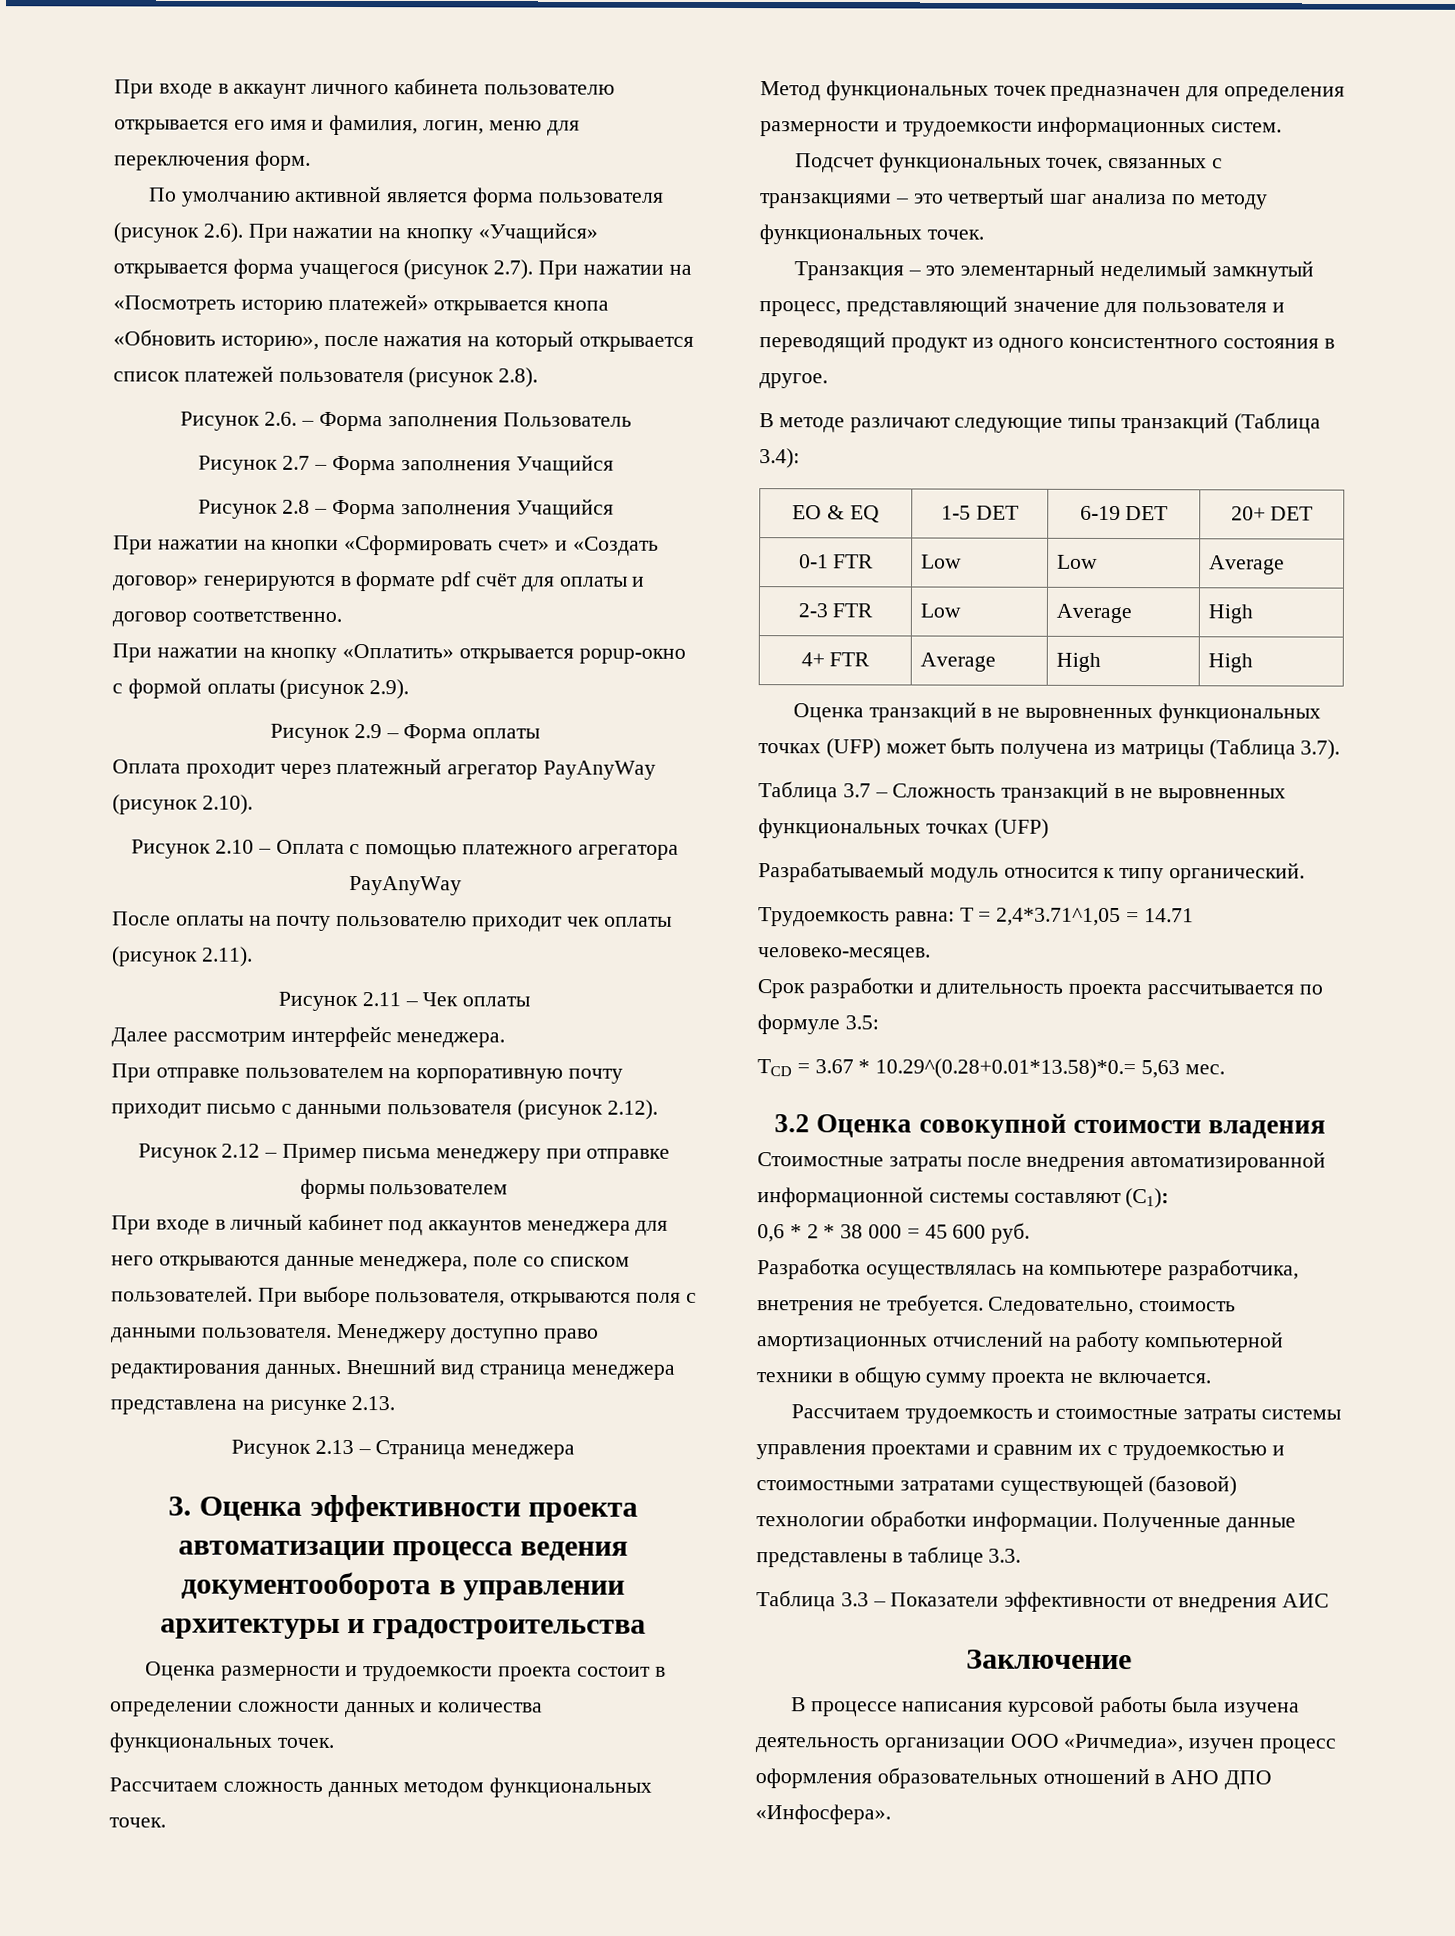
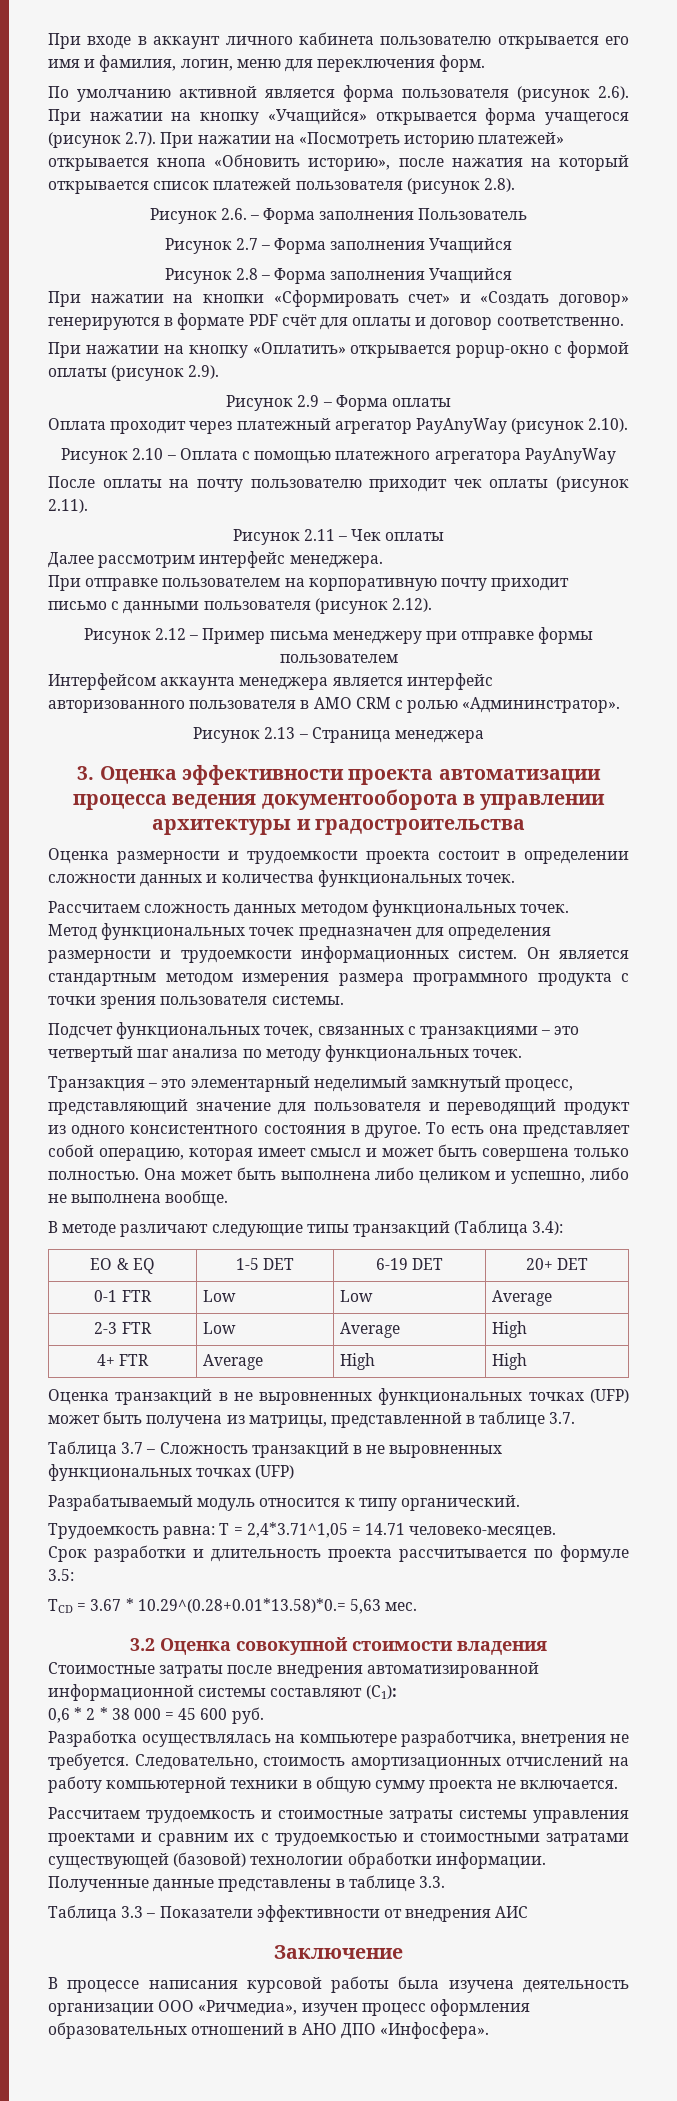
[440,571,473,592] pdf -> [248,314,278,326] PDF
[111,1213,669,1236] [111,1255,630,1272] [111,1285,697,1308] [111,1323,600,1344] [110,1358,676,1380] [110,1396,396,1416] При входе в личный кабинет под аккаунтов менеджера для него открываются данные менеджера, поле со списком пользователей. При выборе пользователя, открываются поля с данными пользователя. Менеджеру доступно право редактирования данных. Внешний вид страница менеджера представлена на рисунке 2.13. -> [48,673,493,690] [48,697,621,713] Интерфейсом аккаунта менеджера является интерфейс авторизованного пользователя в AMO CRM с ролью «Админинстратор».
(1283, 127) none -> [526,947,629,959] [48,973,629,986] [48,996,344,1009] Он является стандартным методом измерения размера программного продукта с точки зрения пользователя системы.
(828, 381) none -> [426,1122,630,1138] [48,1144,629,1161] [48,1167,630,1184] [48,1190,229,1207] То есть она представляет собой операцию, которая имеет смысл и может быть совершена только полностью. Она может быть выполнена либо целиком и успешно, либо не выполнена вообще.
[1120,738,1341,760] матрицы (Таблица 3.7). -> [248,1411,576,1428] матрицы, представленной в таблице 3.7.

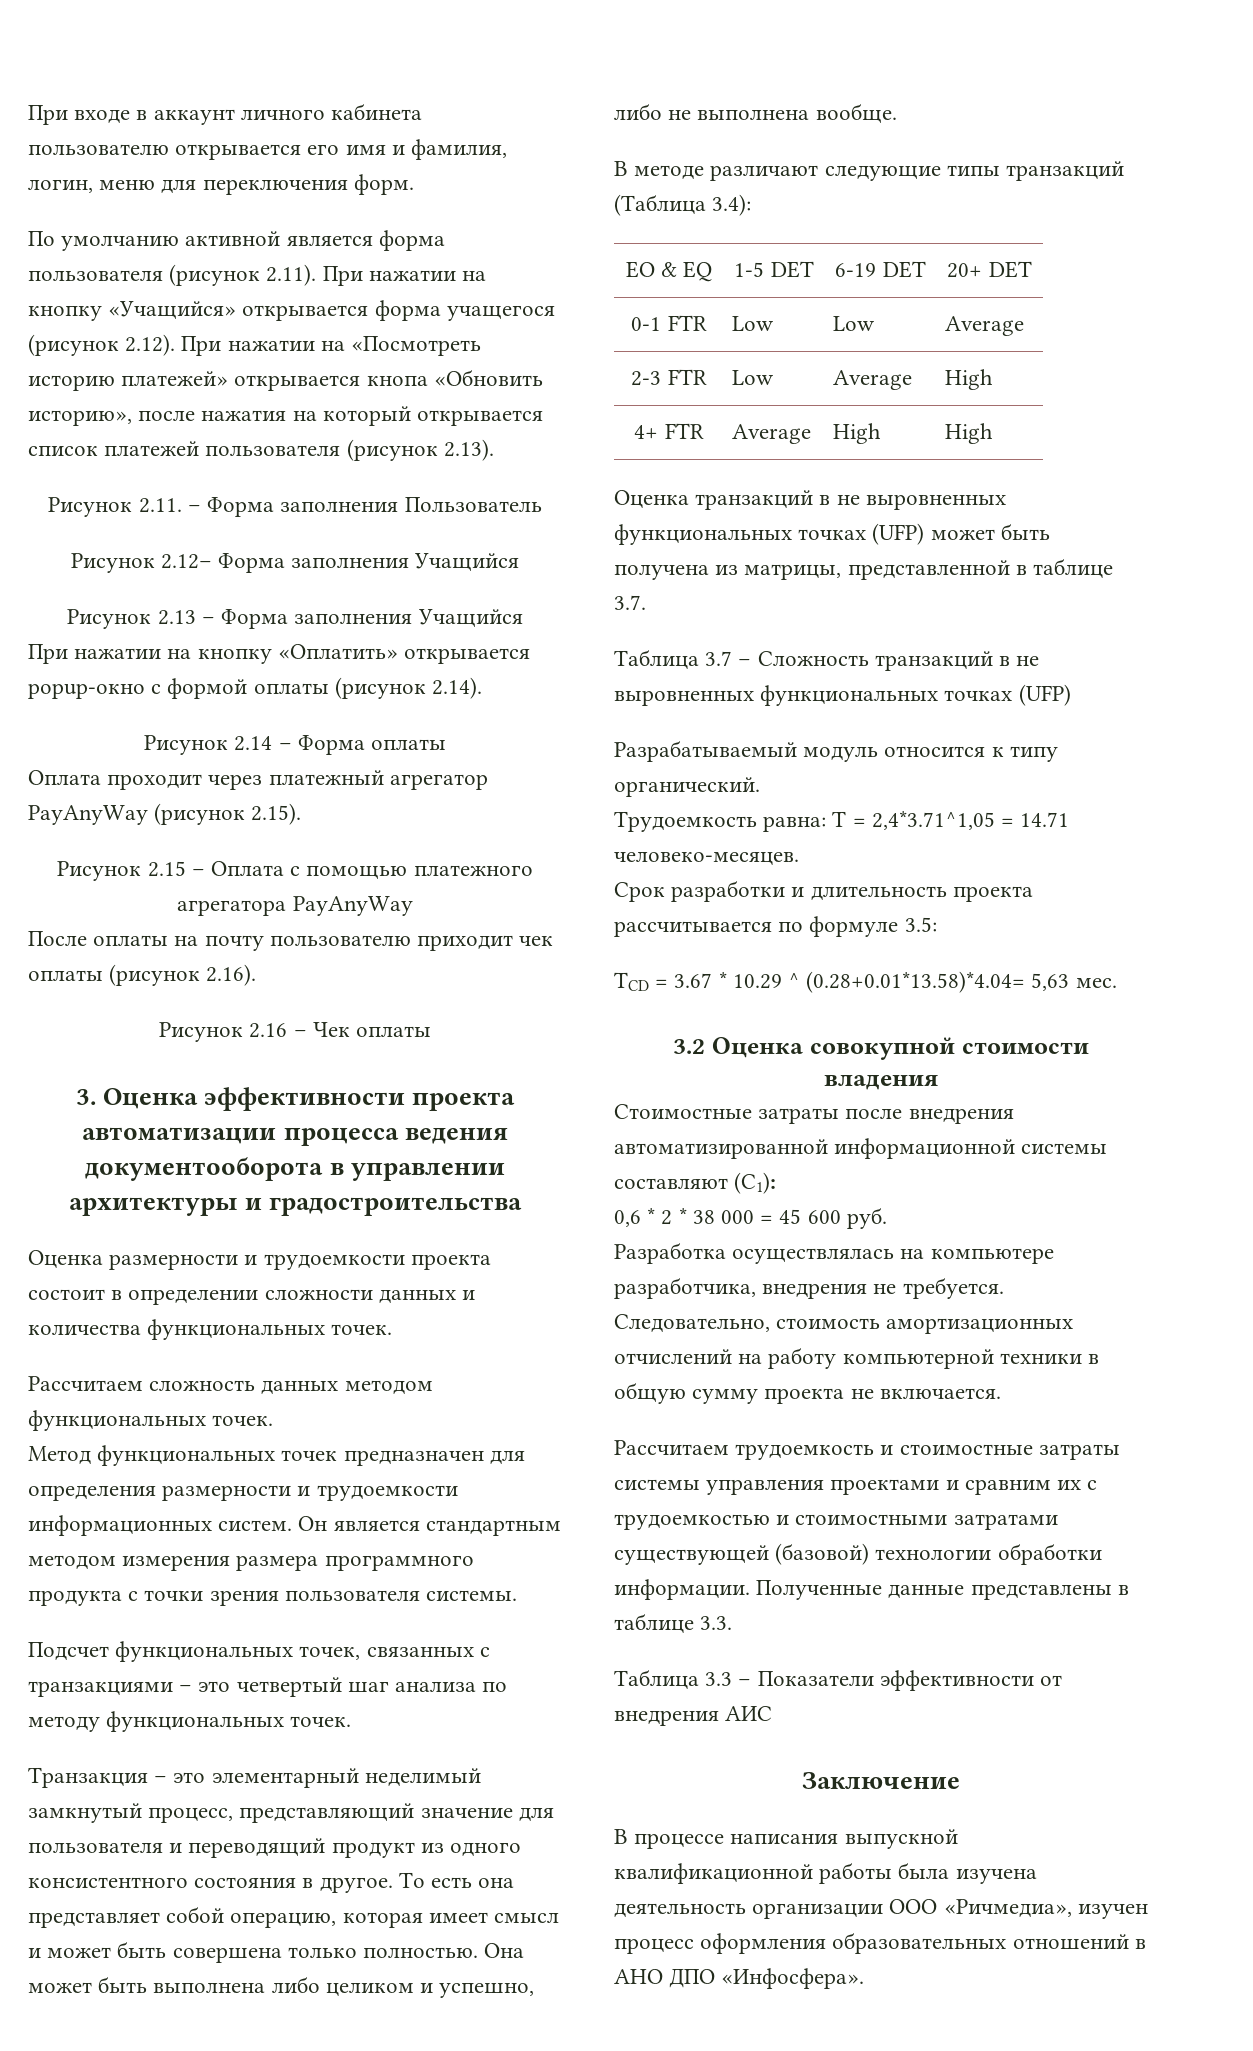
[598,86,629,100] 2.6). -> [266,264,317,286] 2.11).
[125,132,157,146] 2.7). -> [125,334,176,356] 2.12).
[483,178,515,192] [149,208,247,224] 2.8). // Рисунок 2.6. -> [443,439,494,461] [48,497,182,517] 2.13). // Рисунок 2.11.
[235,238,270,250] 2.7 – -> [160,554,212,569] 2.12–
[235,268,513,284] [48,290,629,307] [48,313,624,330] 2.8 – Форма заполнения Учащийся // При нажатии на кнопки «Сформировать счет» и «Создать договор» генерируются в формате PDF счёт для оплаты и договор соответственно. -> [157,609,523,629] 2.13 – Форма заполнения Учащийся
[188,365,220,379] [226,395,320,411] 2.9). // Рисунок 2.9 -> [432,677,483,699] [144,735,273,755] 2.14). // Рисунок 2.14
[588,418,629,432] [61,448,164,464] 2.10). // Рисунок 2.10 -> [251,803,302,825] [57,861,186,881] 2.15). // Рисунок 2.15
[48,499,88,513] [232,529,335,545] 2.11). // Рисунок 2.11 -> [206,964,257,986] [159,1022,288,1042] 2.16). // Рисунок 2.16
[48,551,383,568] [48,575,570,591] [48,598,432,614] [83,627,594,644] [279,654,398,663] [48,673,493,690] [48,697,621,713] [193,727,484,743] // Далее рассмотрим интерфейс менеджера. // При отправке пользователем на корпоративную почту приходит письмо с данными пользователя (рисунок 2.12). // Рисунок 2.12 – Пример письма менеджеру при отправке формы пользователем // Интерфейсом аккаунта менеджера является интерфейс авторизованного пользователя в AMO CRM с ролью «Админинстратор». // Рисунок 2.13 – Страница менеджера -> (431, 1031) none
[137,1598,346,1613] 10.29^(0.28+0.01*13.58)*0.= -> [732,971,1026,993] 10.29 ^ (0.28+0.01*13.58)*4.04=
[520,1734,606,1747] внетрения -> [762,1283,868,1299] внедрения
[246,1977,322,1993] курсовой -> [844,1829,958,1849] [614,1863,813,1884] выпускной квалификационной

